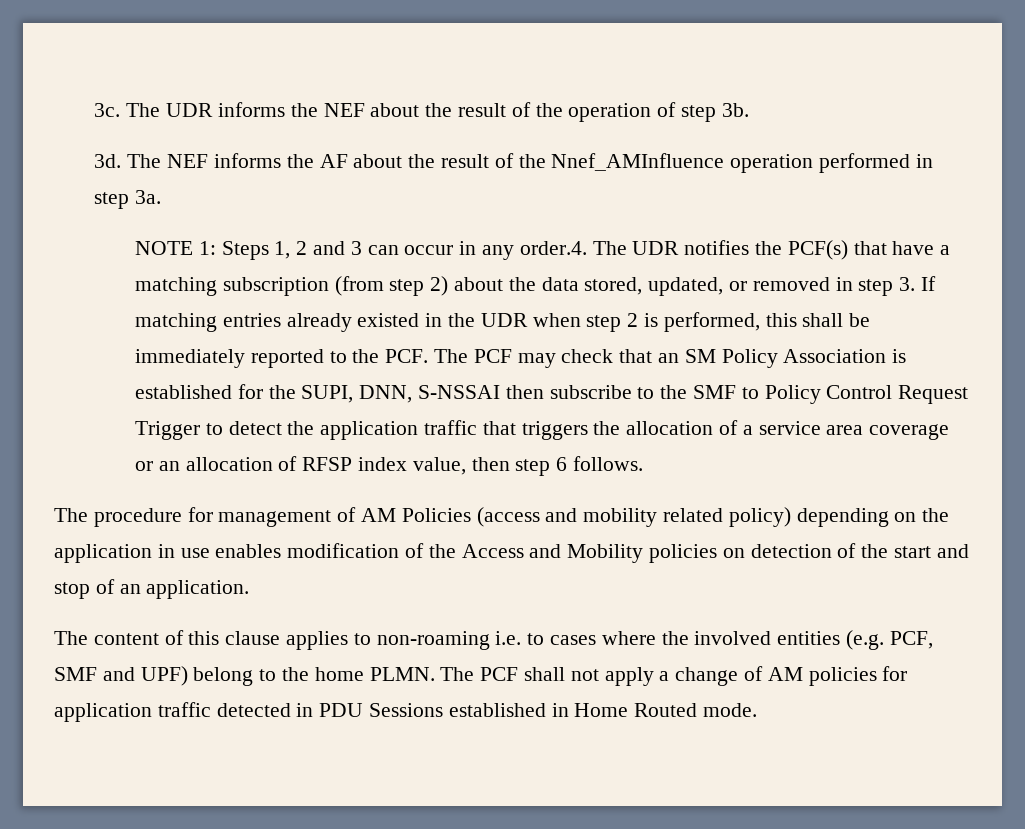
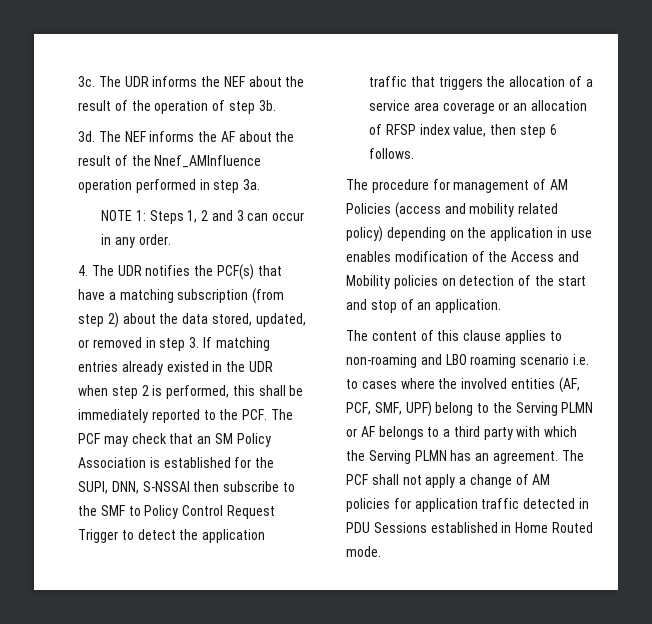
[519,241,587,255] order.4. -> [138,234,171,245] [77,265,88,276] order. // 4.
(490, 640) none -> [420,354,570,368] and LBO roaming scenario
[846,630,933,650] [54,666,435,686] (e.g. PCF, SMF and UPF) belong to the home PLMN. -> [558,377,580,393] [346,401,594,417] [346,426,578,440] [346,450,558,464] (AF, PCF, SMF, UPF) belong to the Serving PLMN or AF belongs to a third party with which the Serving PLMN has an agreement.

